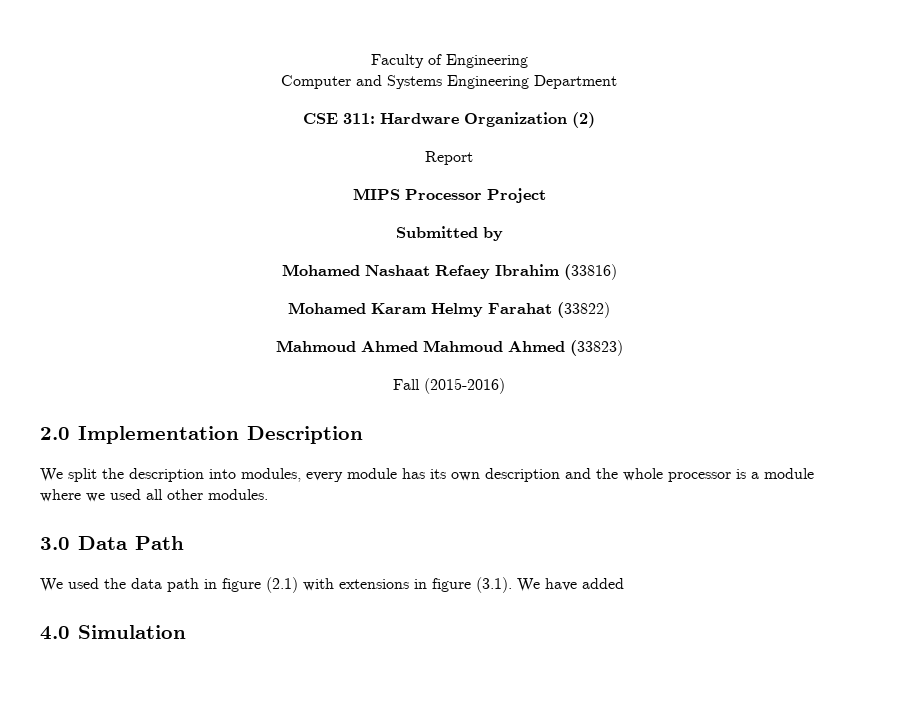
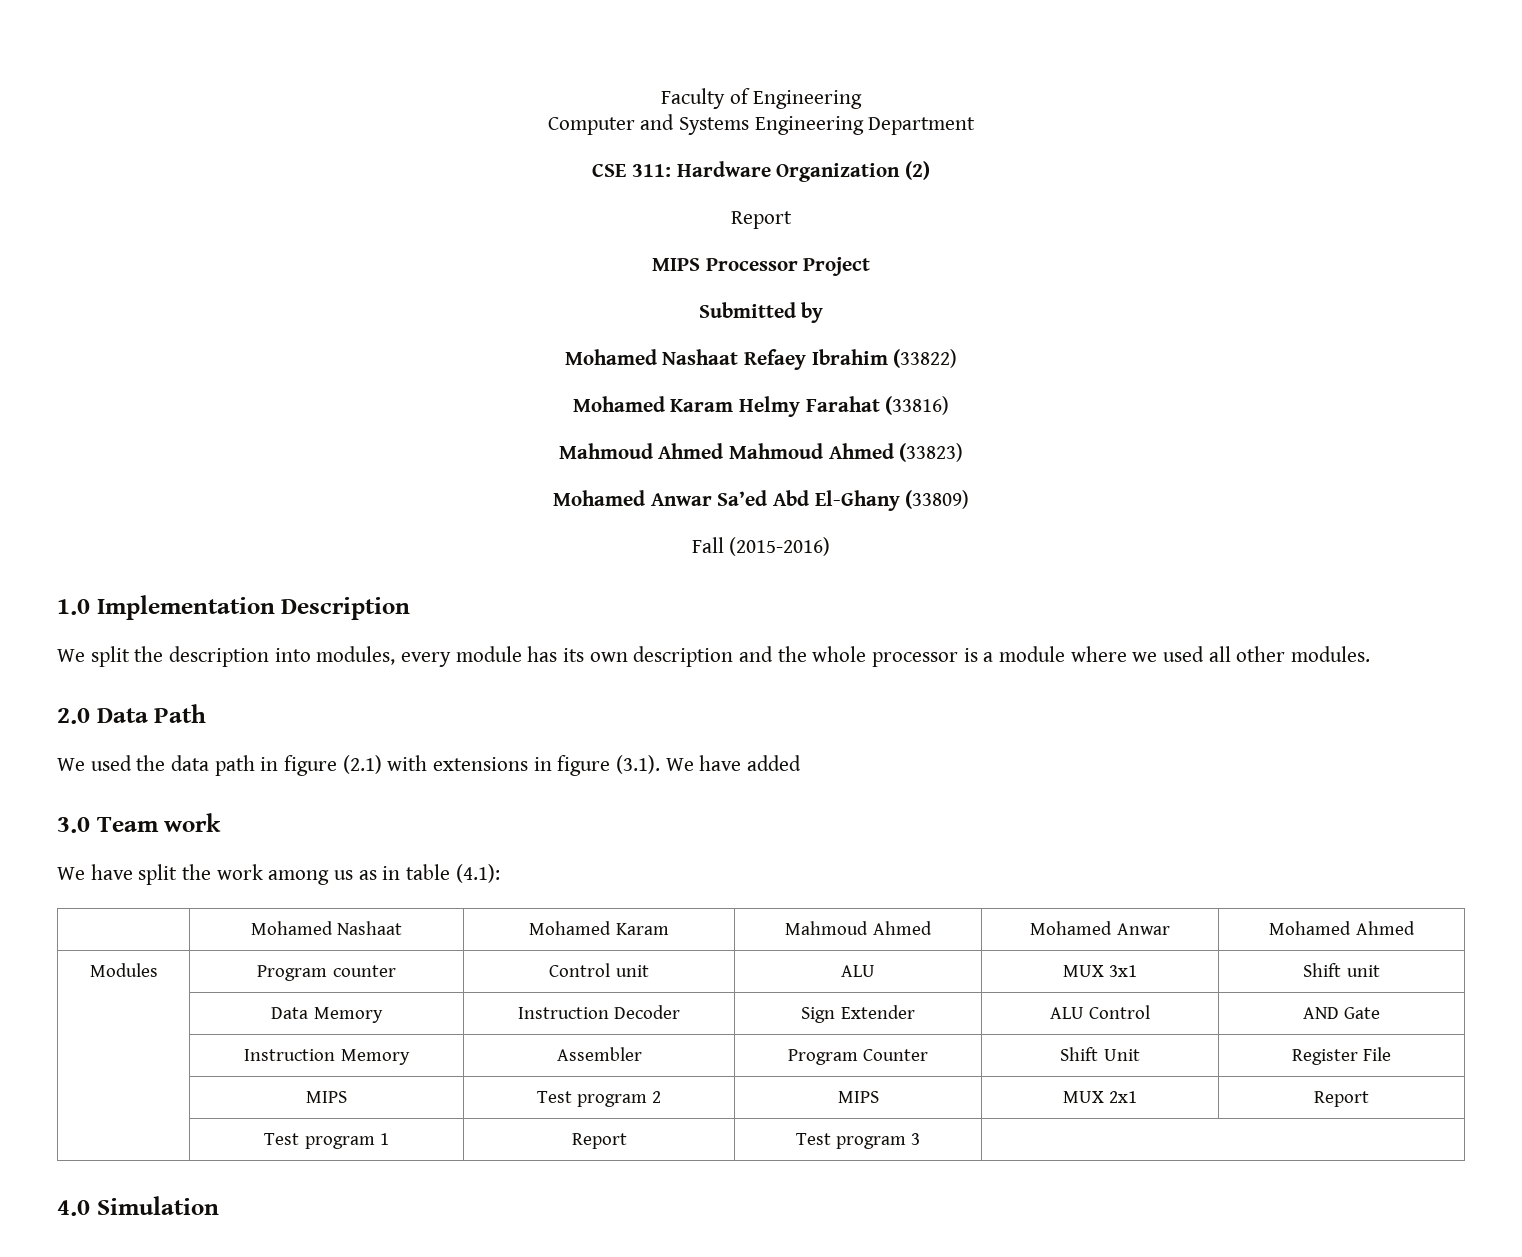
[563,264,617,280] (33816) -> [893,349,958,368] (33822)
[557,302,610,318] (33822) -> [885,396,950,415] (33816)
(623, 348) none -> [552,490,970,511] // Mohamed Anwar Sa’ed Abd El-Ghany (33809)
[40,427,70,440] 2.0 -> [57,599,90,615] 1.0
[40,537,70,550] 3.0 -> [57,708,90,724] 2.0
(624, 583) none -> [57,813,222,833] [57,864,500,885] [250,921,403,935] [529,921,669,935] [785,921,932,935] [1030,921,1170,935] [1269,921,1415,935] [89,963,158,977] [257,965,396,981] [549,963,649,977] [841,965,875,977] [1062,965,1138,977] [1303,963,1380,977] [271,1007,383,1023] [517,1005,681,1019] [801,1005,915,1023] [1049,1005,1151,1019] [1302,1007,1381,1019] [244,1049,410,1065] [556,1047,642,1061] [787,1049,929,1065] [1060,1047,1140,1061] [1291,1047,1392,1065] [306,1091,347,1103] [536,1091,662,1107] [837,1091,879,1103] [1062,1091,1138,1103] [1314,1091,1369,1107] [264,1133,389,1149] [571,1133,627,1149] [795,1133,921,1149] // 3.0 Team work // We have split the work among us as in table (4.1): // | Mohamed Nashaat | Mohamed Karam | Mahmoud Ahmed | Mohamed Anwar | Mohamed Ahmed // Modules | Program counter | Control unit | ALU | MUX 3x1 | Shift unit // | Data Memory | Instruction Decoder | Sign Extender | ALU Control | AND Gate // | Instruction Memory | Assembler | Program Counter | Shift Unit | Register File // | MIPS | Test program 2 | MIPS | MUX 2x1 | Report // | Test program 1 | Report | Test program 3 |

